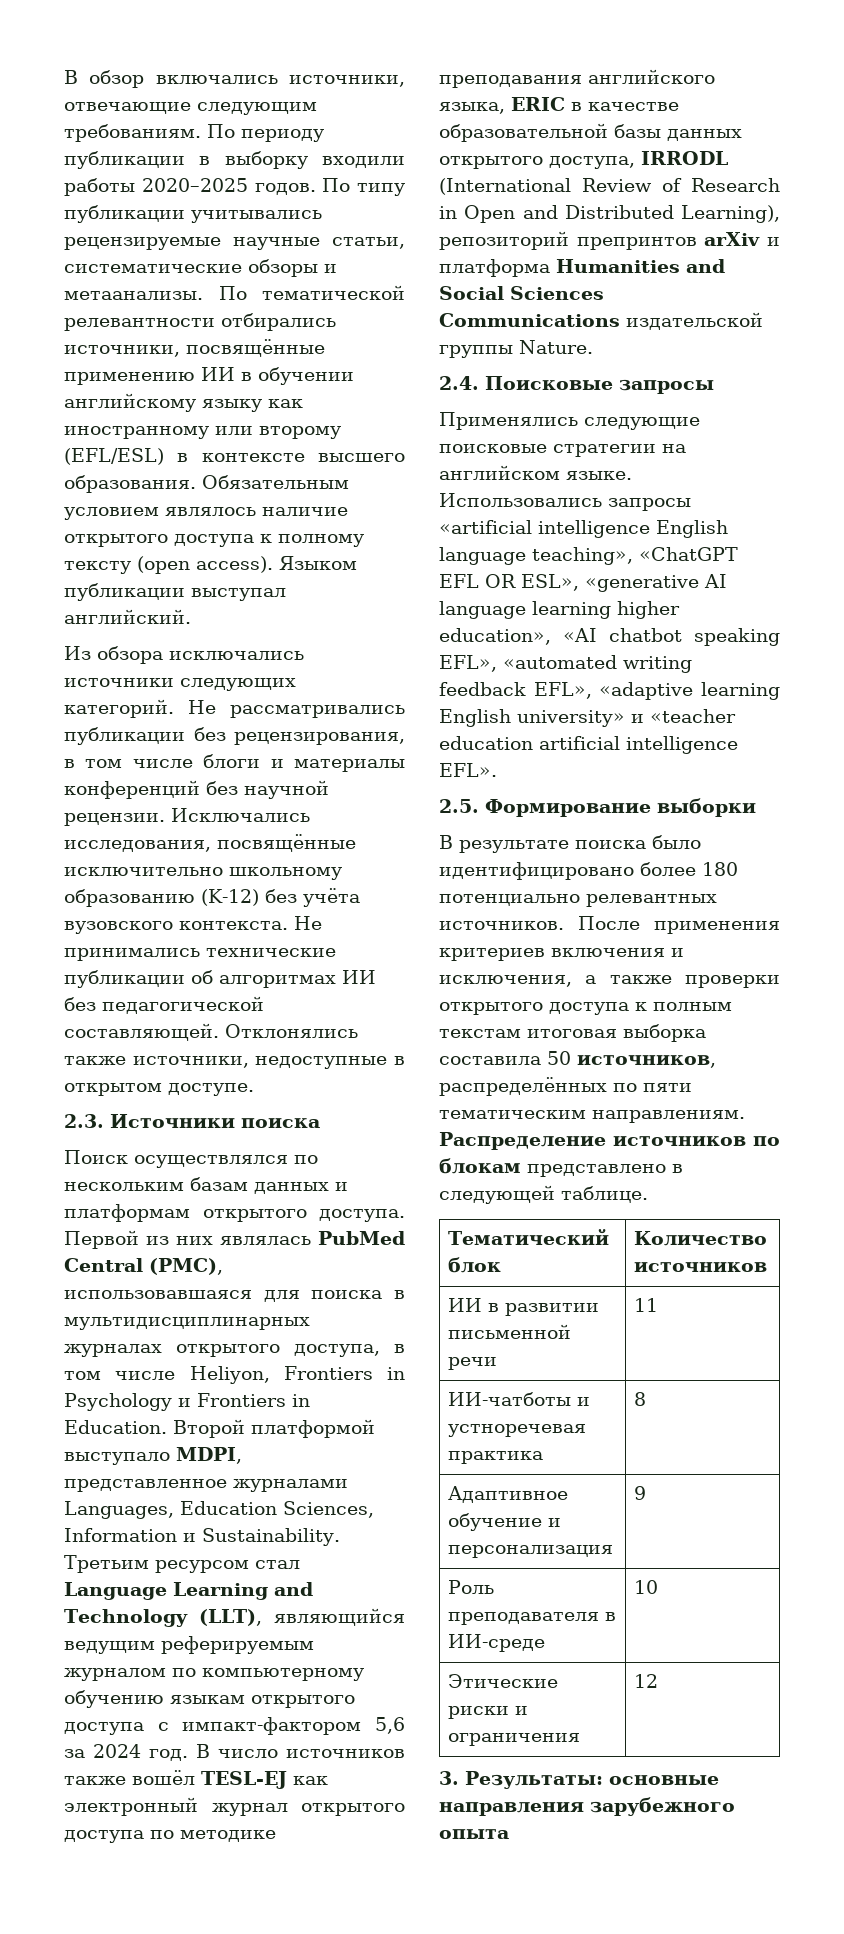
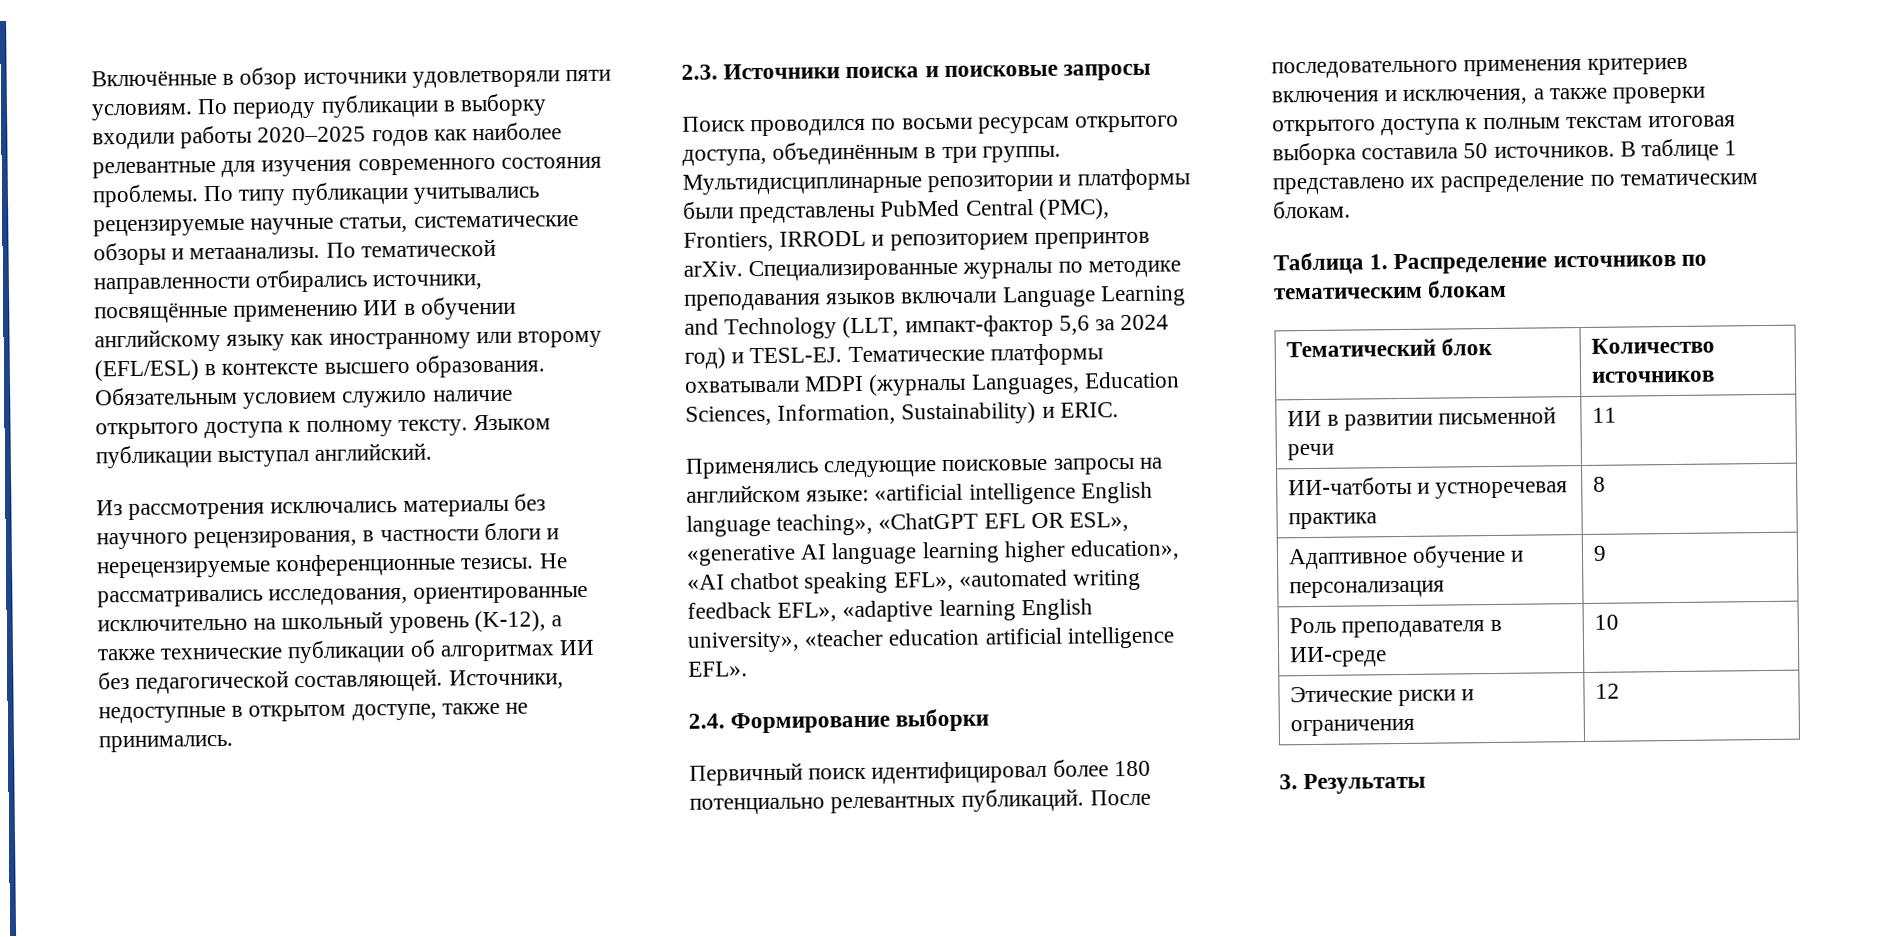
[64,70,405,88] [64,102,317,115] [64,124,201,142] В обзор включались источники, отвечающие следующим требованиям. -> [91,67,612,90] [91,103,193,121] Включённые в обзор источники удовлетворяли пяти условиям.
[254,183,316,195] годов. -> [371,122,563,147] [92,156,602,179] [92,184,199,208] годов как наиболее релевантные для изучения современного состояния проблемы.
[64,318,215,331] релевантности -> [93,276,251,295] направленности
[165,507,256,516] являлось -> [342,390,428,408] служило
[64,556,273,574] тексту (open access). -> [397,419,468,437] тексту.
[97,646,304,664] [64,678,296,691] [64,699,405,718] [64,727,405,745] [64,754,405,772] [64,780,329,799] [64,808,310,826] [64,834,356,852] [64,867,342,880] [64,888,360,907] [64,916,322,934] [64,948,200,961] обзора исключались источники следующих категорий. Не рассматривались публикации без рецензирования, в том числе блоги и материалы конференций без научной рецензии. Исключались исследования, посвящённые исключительно школьному образованию (K-12) без учёта вузовского контекста. Не принимались -> [128,493,546,520] [96,522,560,550] [96,553,568,579] [97,585,589,608] [97,610,563,634] [97,648,156,661] рассмотрения исключались материалы без научного рецензирования, в частности блоги и нерецензируемые конференционные тезисы. Не рассматривались исследования, ориентированные исключительно на школьный уровень (K-12), а также
[225,1024,358,1038] [64,1056,406,1069] [64,1083,254,1096] [64,1114,320,1128] [64,1150,318,1168] [64,1177,348,1194] [64,1204,405,1222] [64,1230,405,1249] [64,1258,223,1275] [64,1290,405,1302] [64,1317,310,1330] [64,1344,405,1357] [64,1366,405,1384] [64,1393,310,1411] [64,1419,375,1438] [64,1447,242,1465] [64,1479,348,1492] [64,1501,374,1519] [64,1528,340,1546] [64,1555,300,1573] [64,1582,313,1600] [64,1608,405,1627] [64,1636,314,1654] [64,1668,364,1681] [64,1690,355,1708] [64,1717,406,1735] [64,1744,405,1761] [64,1770,328,1789] [64,1797,405,1816] [64,1830,276,1843] [439,69,715,88] [439,97,679,114] [439,123,742,142] [439,151,728,169] [439,178,780,195] [439,205,780,223] [439,231,780,250] [439,259,725,277] [439,286,604,300] [439,312,763,330] [439,340,593,358] [439,376,714,394] Отклонялись также источники, недоступные в открытом доступе. // 2.3. Источники поиска // Поиск осуществлялся по нескольким базам данных и платформам открытого доступа. Первой из них являлась PubMed Central (PMC), использовавшаяся для поиска в мультидисциплинарных журналах открытого доступа, в том числе Heliyon, Frontiers in Psychology и Frontiers in Education. Второй платформой выступало MDPI, представленное журналами Languages, Education Sciences, Information и Sustainability. Третьим ресурсом стал Language Learning and Technology (LLT), являющийся ведущим реферируемым журналом по компьютерному обучению языкам открытого доступа с импакт-фактором 5,6 за 2024 год. В число источников также вошёл TESL-EJ как электронный журнал открытого доступа по методике преподавания английского языка, ERIC в качестве образовательной базы данных открытого доступа, IRRODL (International Review of Research in Open and Distributed Learning), репозиторий препринтов arXiv и платформа Humanities and Social Sciences Communications издательской группы Nature. // 2.4. Поисковые запросы -> [448,669,564,690] [98,702,529,724] [98,734,234,753] [681,63,1152,81] [682,115,1180,137] [682,141,1061,166] [682,168,1190,195] [683,198,1110,224] [683,230,1150,252] [683,258,1181,282] [684,285,1186,311] [684,314,1170,340] [684,343,1103,369] [685,371,1180,396] [685,402,1119,426] Источники, недоступные в открытом доступе, также не принимались. // 2.3. Источники поиска и поисковые запросы // Поиск проводился по восьми ресурсам открытого доступа, объединённым в три группы. Мультидисциплинарные репозитории и платформы были представлены PubMed Central (PMC), Frontiers, IRRODL и репозиторием препринтов arXiv. Специализированные журналы по методике преподавания языков включали Language Learning and Technology (LLT, импакт-фактор 5,6 за 2024 год) и TESL-EJ. Тематические платформы охватывали MDPI (журналы Languages, Education Sciences, Information, Sustainability) и ERIC.
[553,444,656,457] стратегии -> [1052,457,1135,475] запросы
[566,471,632,480] [439,493,691,511] языке. Использовались запросы -> [806,489,870,502] языке:
[517,710,644,727] university» и -> [687,631,800,653] university»,
[439,799,479,813] 2.5. -> [688,713,725,729] 2.4.
[439,835,701,853] [439,862,634,880] В результате поиска было идентифицировано -> [689,760,1048,786] Первичный поиск идентифицировал
[439,916,640,930] источников. После -> [961,788,1151,812] [1271,60,1458,79] публикаций. После последовательного
[577,1055,716,1068] [439,1077,692,1096] [439,1110,745,1123] источников, распределённых по пяти тематическим направлениям. -> [1493,138,1738,162] [1272,173,1758,195] [1273,200,1351,219] [1273,252,1389,275] источников. В таблице 1 представлено их распределение по тематическим блокам. // Таблица 1.
(780, 1141) none -> [1274,286,1423,300] тематическим
[527,1164,683,1177] [439,1185,648,1204] представлено в следующей таблице. -> (1508, 288) none
[465,1771,719,1789] [439,1797,735,1816] [439,1829,509,1839] Результаты: основные направления зарубежного опыта -> [1303,772,1427,795] Результаты

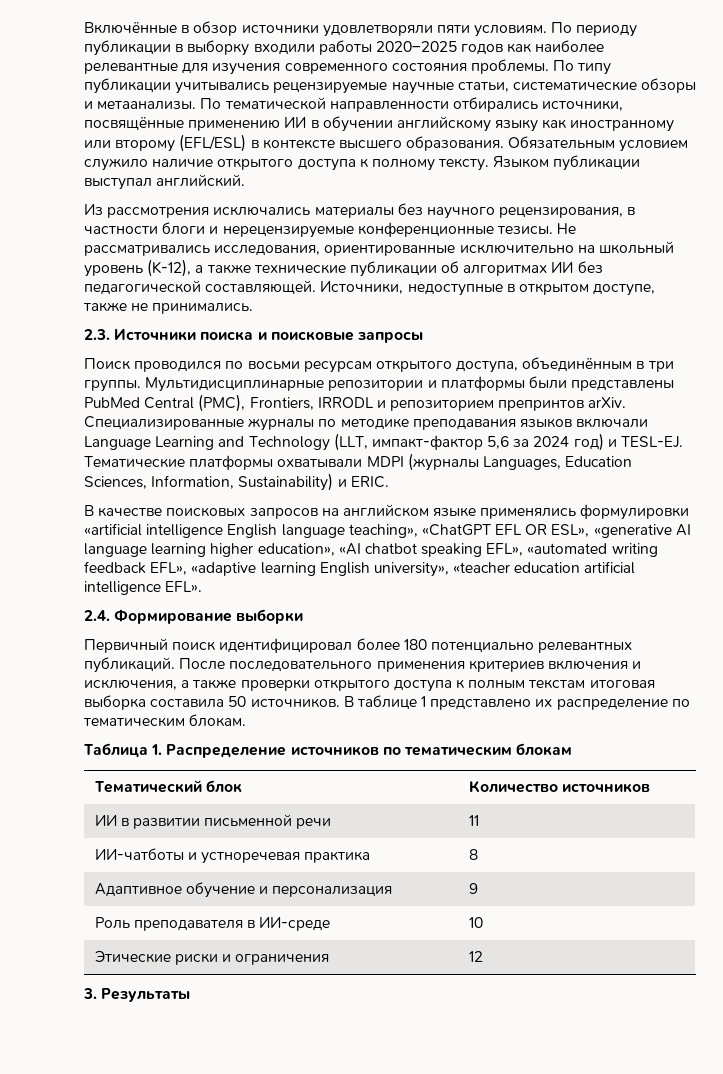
[685,457,1163,479] [686,484,870,503] Применялись следующие поисковые запросы на английском языке: -> [84,504,690,520] В качестве поисковых запросов на английском языке применялись формулировки

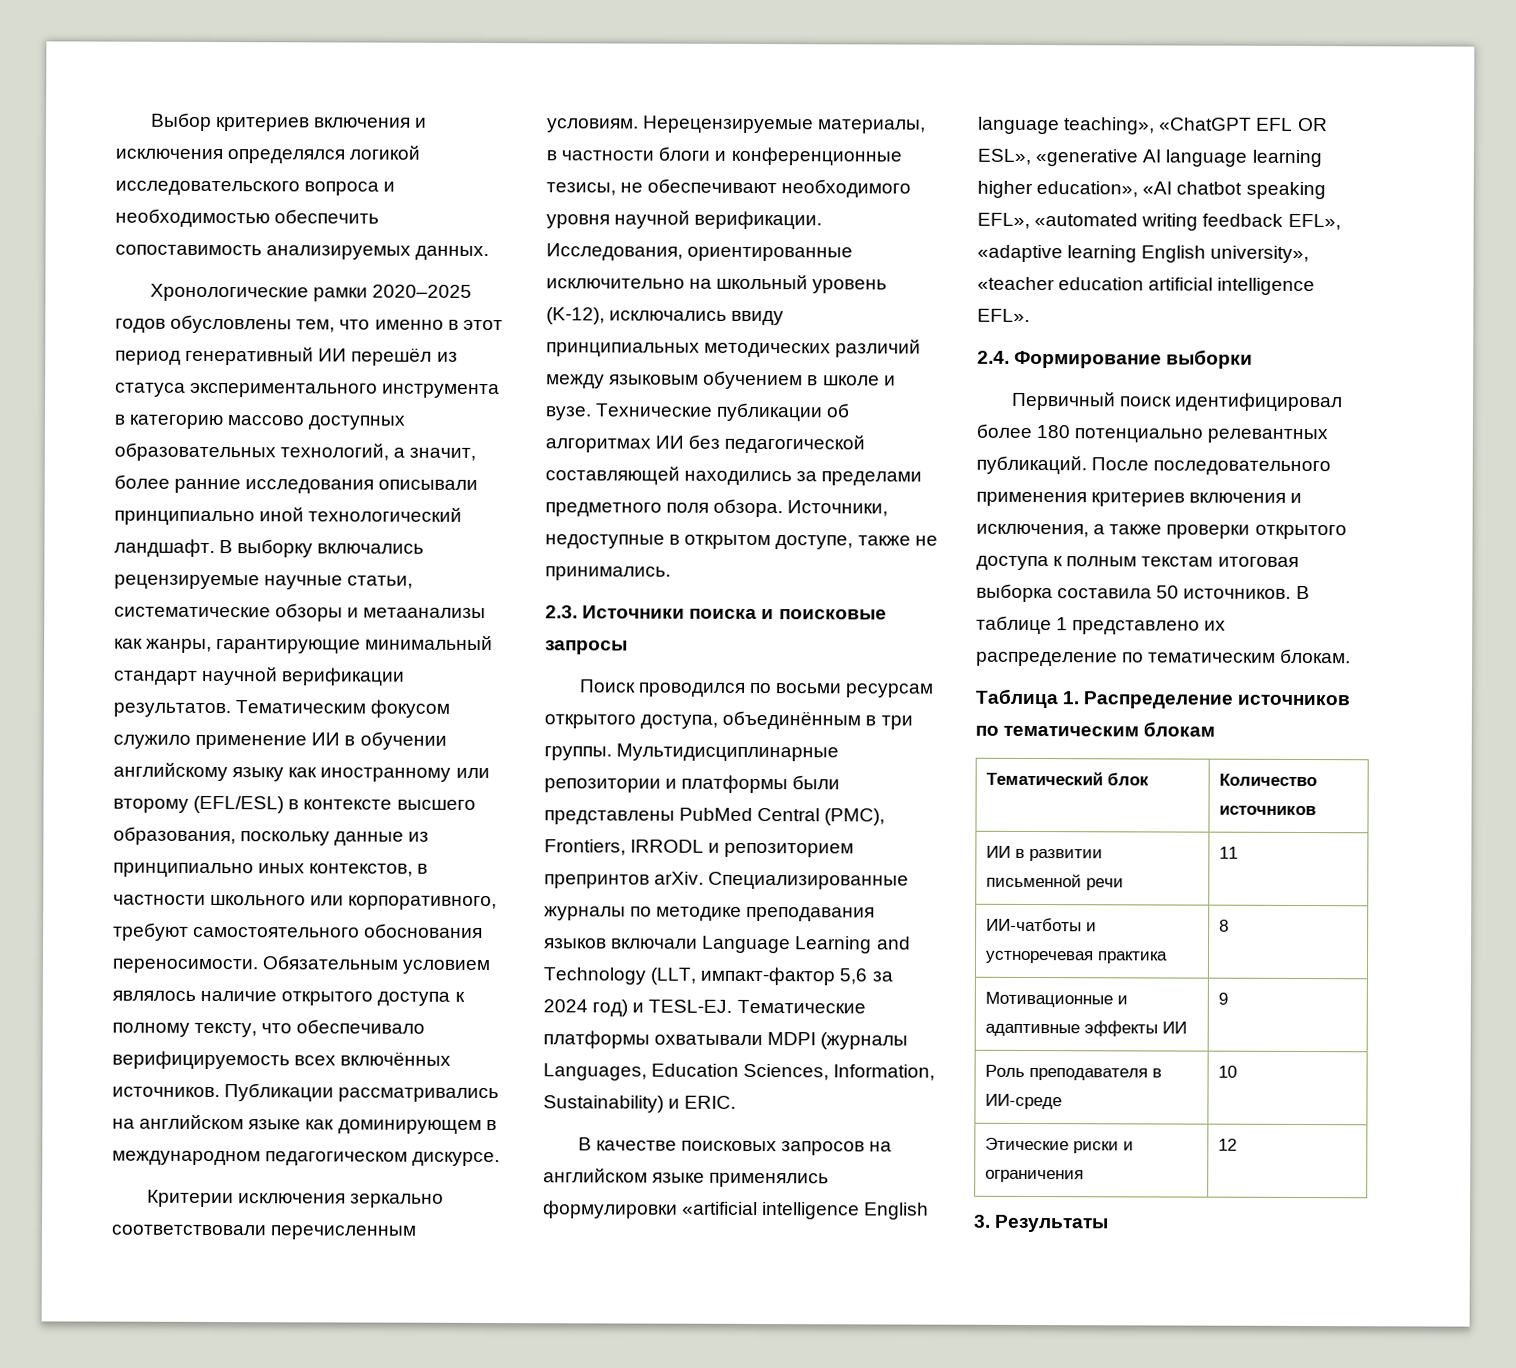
[84,21,638,37] [84,40,605,56] [84,59,612,75] [84,78,270,94] Включённые в обзор источники удовлетворяли пяти условиям. По периоду публикации в выборку входили работы 2020–2025 годов как наиболее релевантные для изучения современного состояния проблемы. По типу публикации учитывались -> [150,112,427,132] [115,145,421,164] [115,180,396,196] [115,208,380,228] [115,244,490,261] [149,283,472,302] [115,314,503,334] [115,346,458,366] [115,382,501,399] [114,414,406,430] [114,442,477,462] [114,474,479,494] [114,507,463,526] [114,538,425,558] Выбор критериев включения и исключения определялся логикой исследовательского вопроса и необходимостью обеспечить сопоставимость анализируемых данных. // Хронологические рамки 2020–2025 годов обусловлены тем, что именно в этот период генеративный ИИ перешёл из статуса экспериментального инструмента в категорию массово доступных образовательных технологий, а значит, более ранние исследования описывали принципиально иной технологический ландшафт. В выборку включались
[97,97,624,112] [84,117,281,131] метаанализы. По тематической направленности отбирались источники, посвящённые применению -> [363,607,487,619] [114,635,494,654] [113,666,406,686] [113,699,451,718] [113,734,308,750] метаанализы как жанры, гарантирующие минимальный стандарт научной верификации результатов. Тематическим фокусом служило применение
[406,136,505,151] образования. -> [113,826,430,846] [113,862,429,878] [113,894,498,911] [113,922,484,941] [112,958,258,974] образования, поскольку данные из принципиально иных контекстов, в частности школьного или корпоративного, требуют самостоятельного обоснования переносимости.
[84,158,148,171] служило -> [112,990,196,1001] являлось
[438,155,641,171] [84,174,246,190] [84,203,636,219] [84,222,577,238] [84,245,321,256] тексту. Языком публикации выступал английский. // Из рассмотрения исключались материалы без научного рецензирования, в частности блоги и нерецензируемые конференционные тезисы. Не рассматривались исследования, -> [194,1019,426,1038] [112,1050,452,1070] [112,1083,500,1103] [112,1114,497,1134] [112,1150,501,1167] [146,1189,444,1208] [111,1224,418,1240] [547,115,927,134] [546,146,902,166] [546,178,912,198] [546,210,823,230] [546,243,683,261] тексту, что обеспечивало верифицируемость всех включённых источников. Публикации рассматривались на английском языке как доминирующем в международном педагогическом дискурсе. // Критерии исключения зеркально соответствовали перечисленным условиям. Нерецензируемые материалы, в частности блоги и конференционные тезисы, не обеспечивают необходимого уровня научной верификации. Исследования,
[195,264,346,274] а также технические -> [609,310,785,326] [546,339,922,358] [546,370,896,390] [545,403,714,421] исключались ввиду принципиальных методических различий между языковым обучением в школе и вузе. Технические
[205,280,317,295] составляющей. -> [545,466,923,486] [545,498,784,518] составляющей находились за пределами предметного поля обзора.
[94,882,393,898] Адаптивное обучение и персонализация -> [985,991,1129,1008] [985,1020,1188,1037] Мотивационные и адаптивные эффекты ИИ

